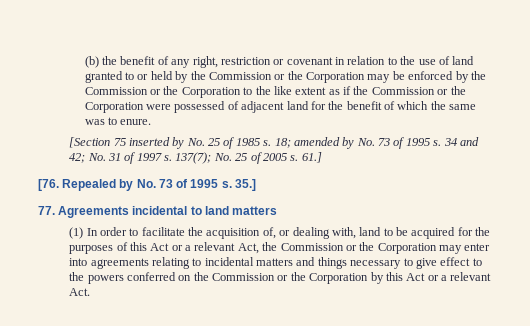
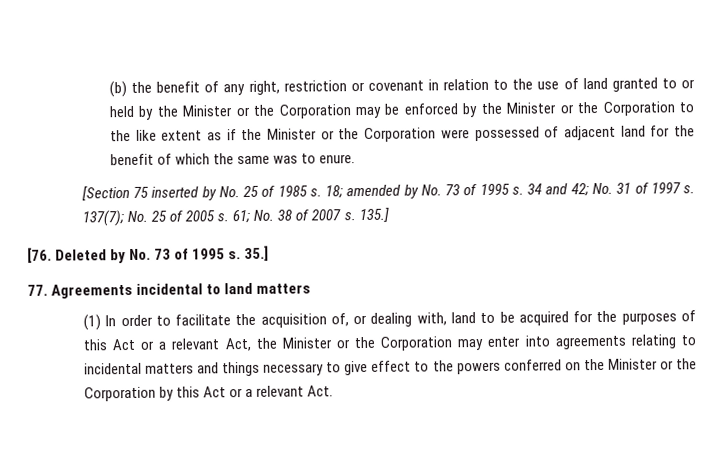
[208,72,272,80] Commission -> [182,105,234,117] Minister
[84,87,148,95] Commission -> [506,102,558,114] Minister
[371,87,435,95] Commission -> [267,128,318,140] Minister
[301,152,322,163] 61.] -> [232,207,389,224] 61; No. 38 of 2007 s. 135.]
[62,179,117,191] Repealed -> [55,249,108,261] Deleted
[280,243,344,251] Commission -> [281,337,333,349] Minister
[212,273,276,281] Commission -> [607,358,658,370] Minister

